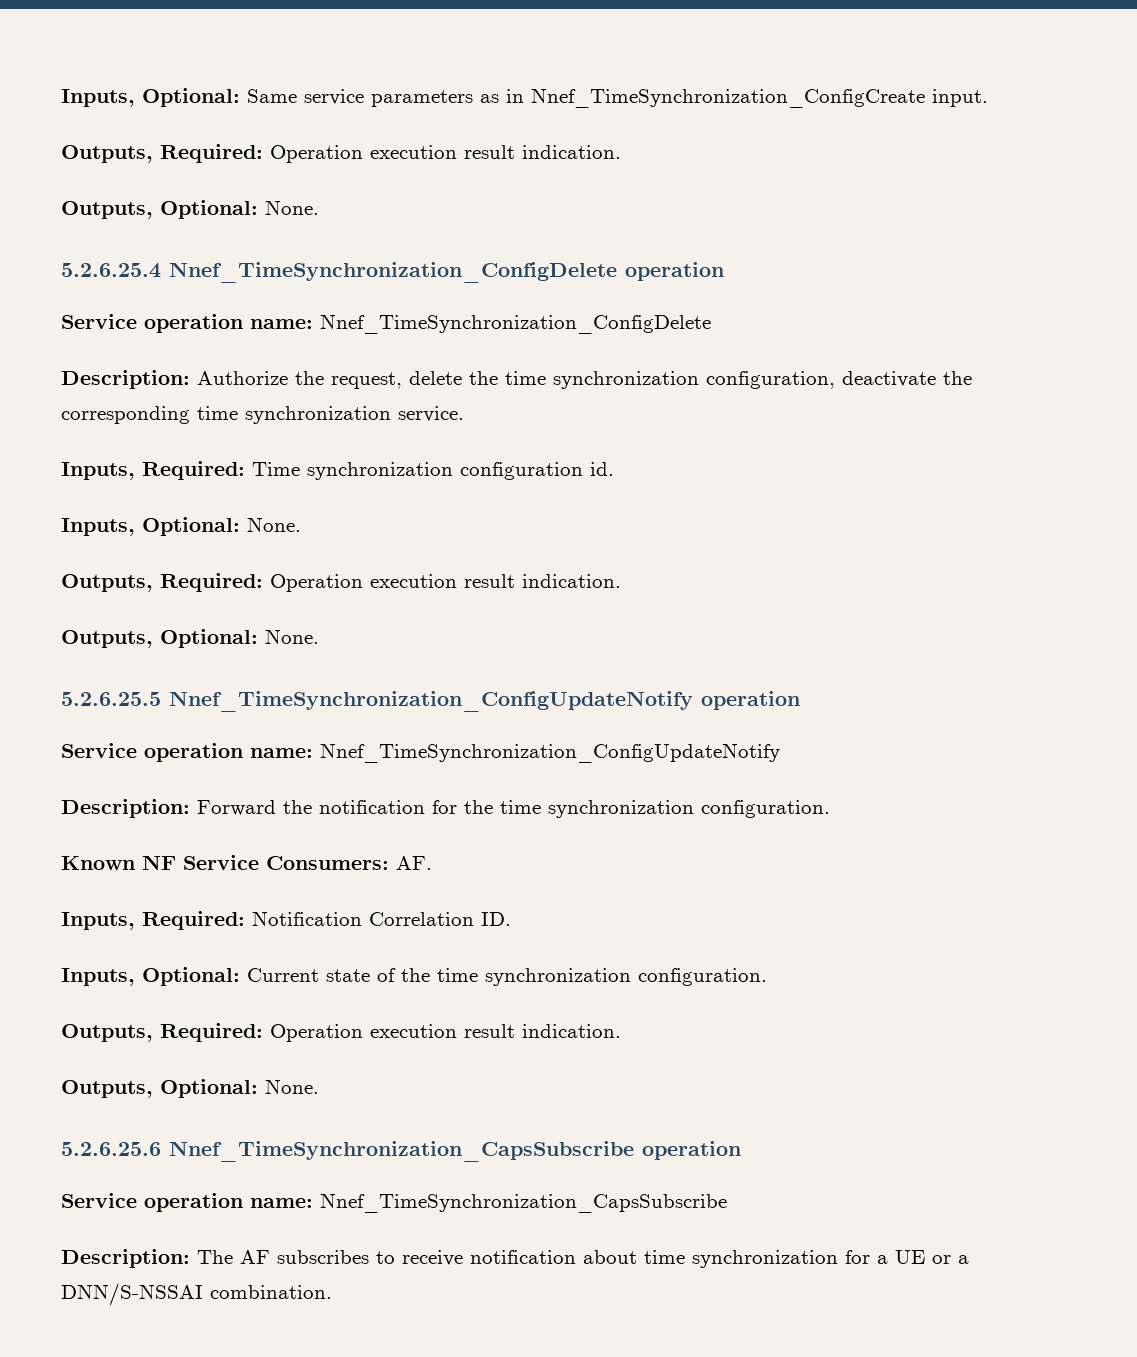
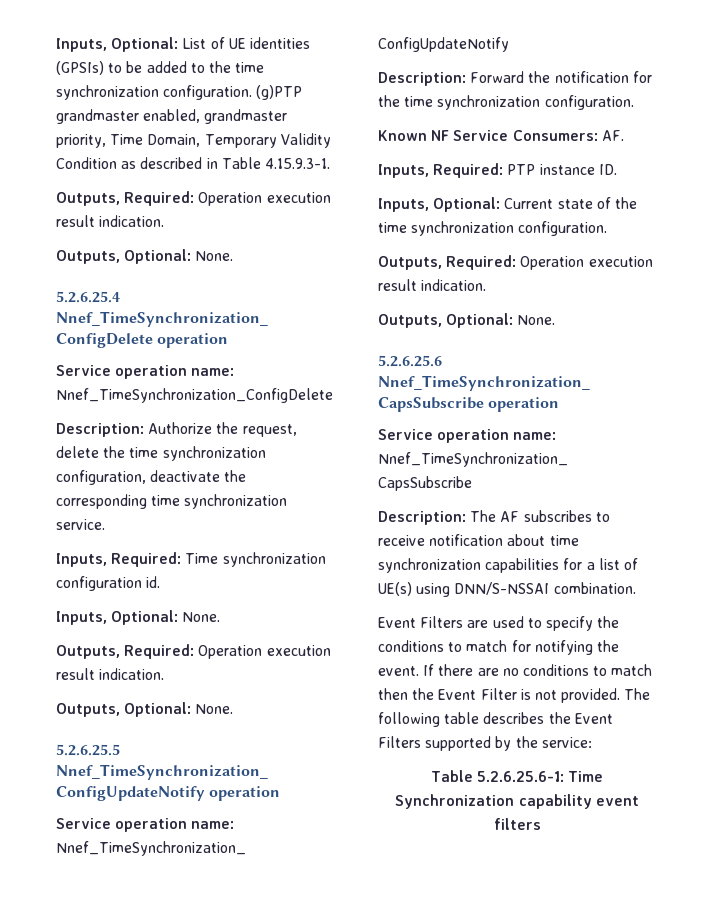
[61,88,988,108] Inputs, Optional: Same service parameters as in Nnef_TimeSynchronization_ConfigCreate input. -> [56,37,310,52] [56,61,265,75] [56,85,303,100] [56,109,288,124] [56,133,331,148] [56,157,330,169] Inputs, Optional: List of UE identities (GPSIs) to be added to the time synchronization configuration. (g)PTP grandmaster enabled, grandmaster priority, Time Domain, Temporary Validity Condition as described in Table 4.15.9.3-1.
[252,911,474,926] Notification Correlation -> [507,164,595,175] PTP instance
(838, 1259) none -> [485,558,560,573] capabilities
[895,1250,969,1264] [61,1283,332,1306] UE or a DNN/S-NSSAI combination. -> [598,558,638,570] [378,582,636,597] [378,616,620,631] [378,640,619,655] [378,664,653,676] [378,688,651,703] [378,712,613,727] [378,736,592,751] [430,770,604,782] [395,794,639,809] [493,818,541,830] list of UE(s) using DNN/S-NSSAI combination. // Event Filters are used to specify the conditions to match for notifying the event. If there are no conditions to match then the Event Filter is not provided. The following table describes the Event Filters supported by the service: // Table 5.2.6.25.6-1: Time Synchronization capability event filters

